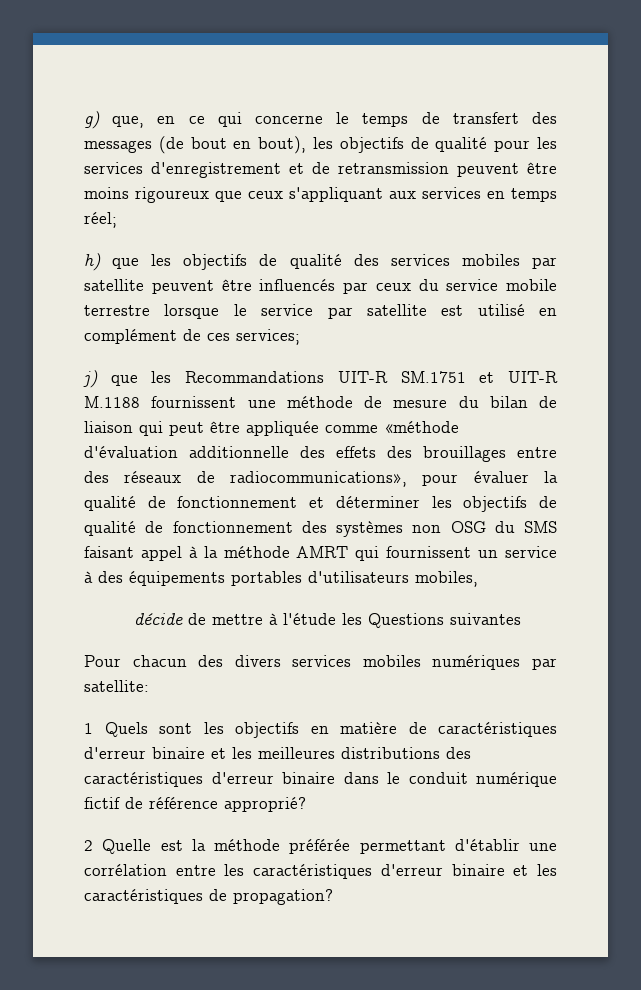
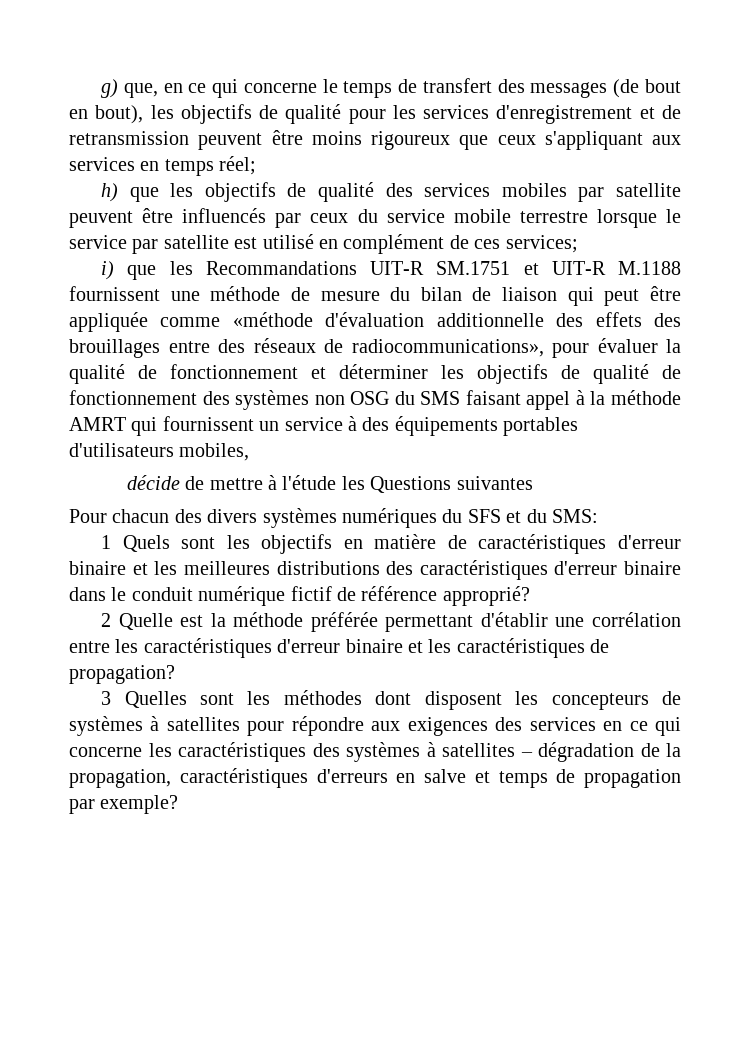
[83,370,98,388] j) -> [101,261,115,280] i)
[292,655,557,670] [84,680,149,692] services mobiles numériques par satellite: -> [262,508,598,528] systèmes numériques du SFS et du SMS:
(333, 897) none -> [101,690,681,710] [69,716,682,736] [69,742,681,762] [69,768,681,788] [69,795,179,814] // 3 Quelles sont les méthodes dont disposent les concepteurs de systèmes à satellites pour répondre aux exigences des services en ce qui concerne les caractéristiques des systèmes à satellites – dégradation de la propagation, caractéristiques d'erreurs en salve et temps de propagation par exemple?

